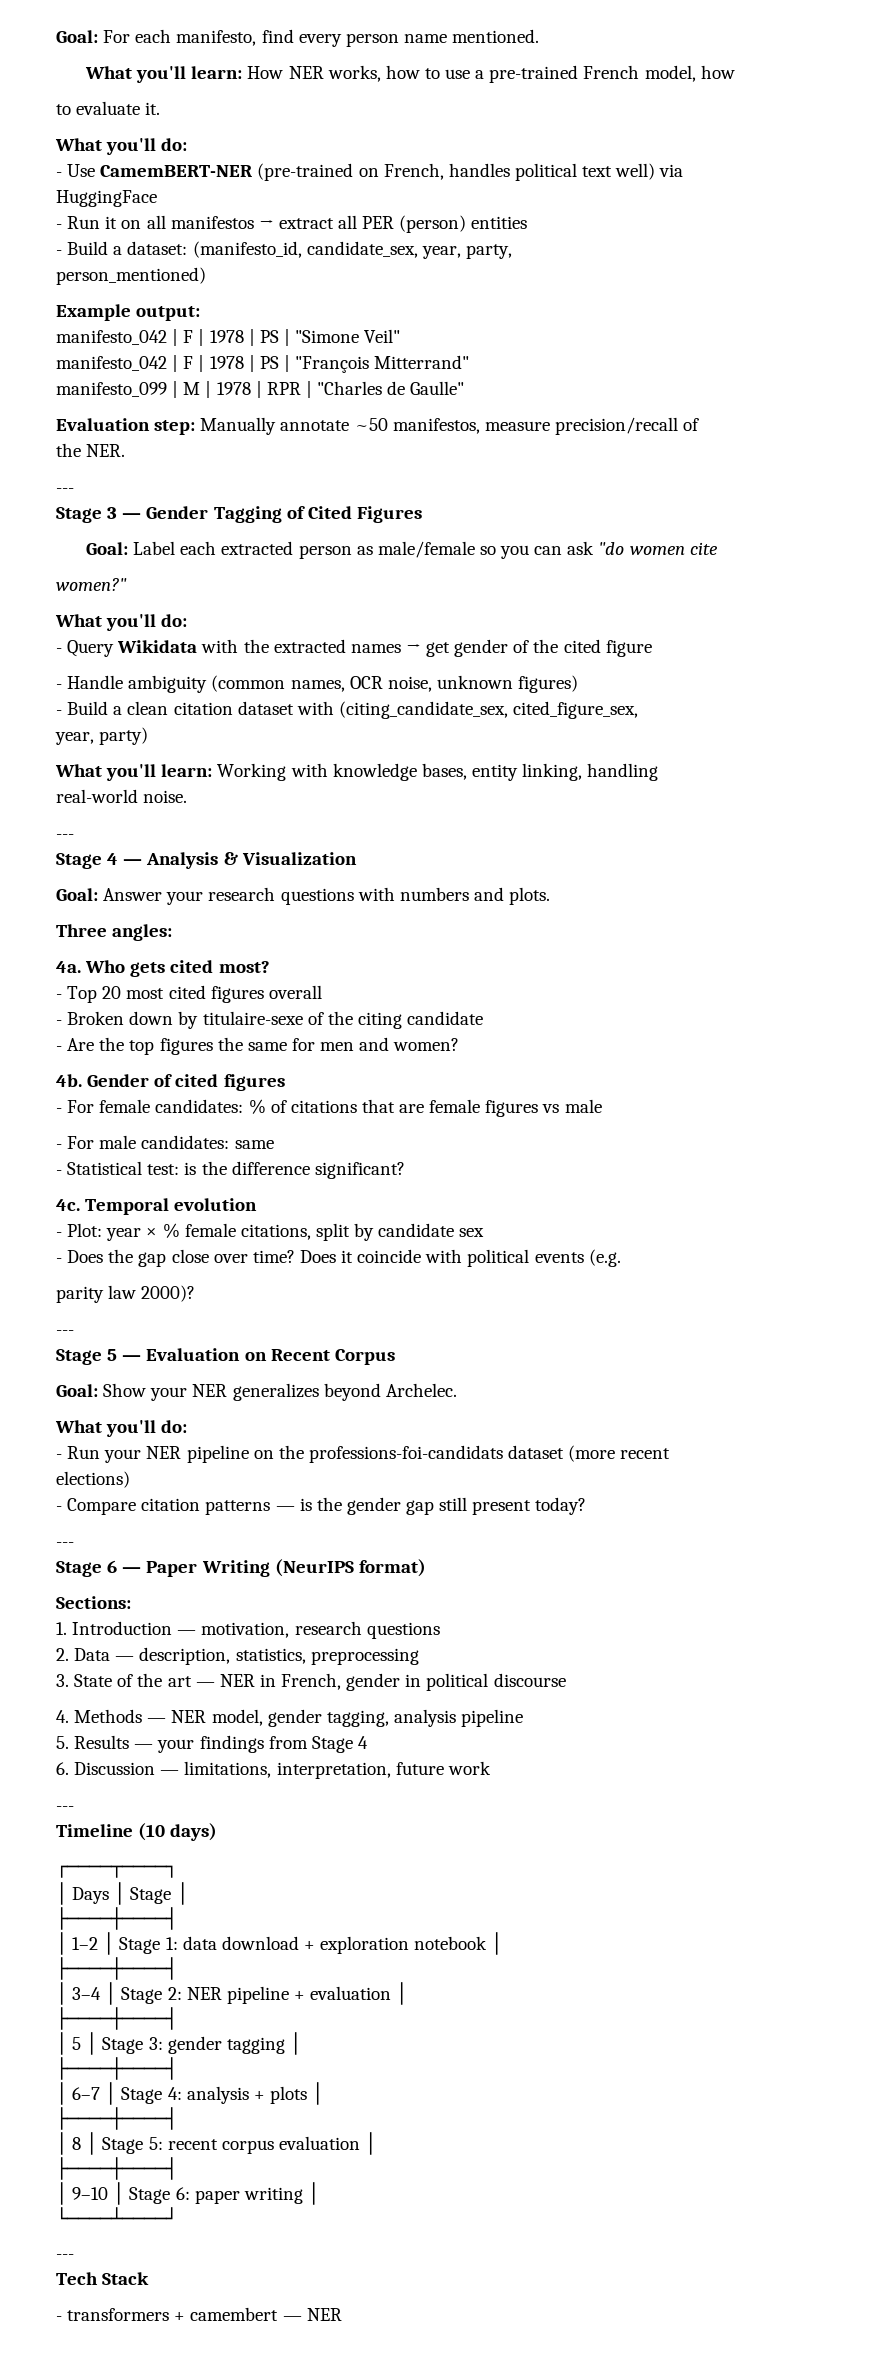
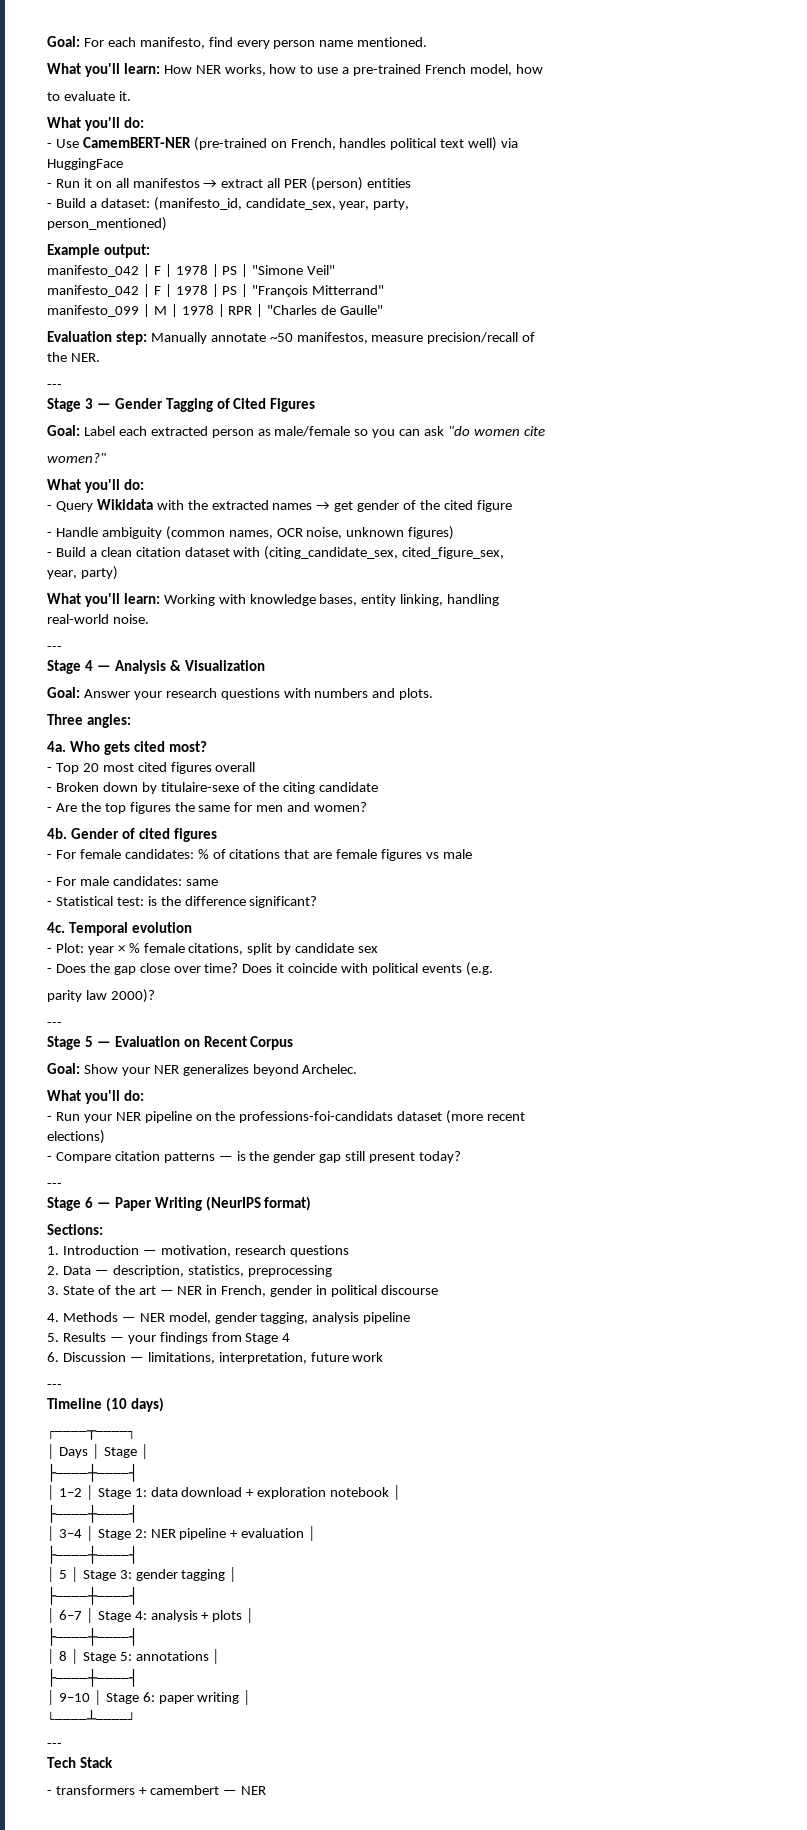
[167,2136,360,2154] recent corpus evaluation -> [135,1651,209,1661] annotations

